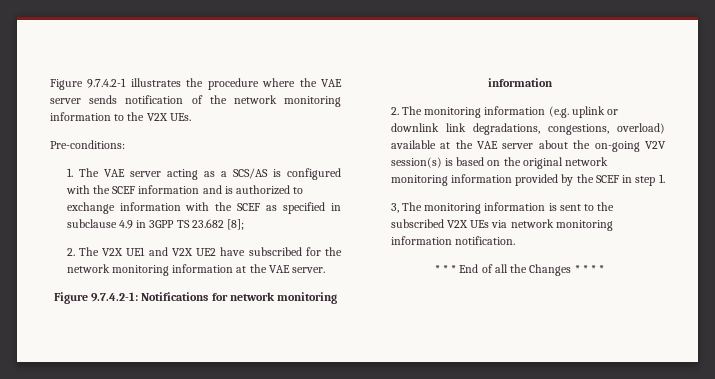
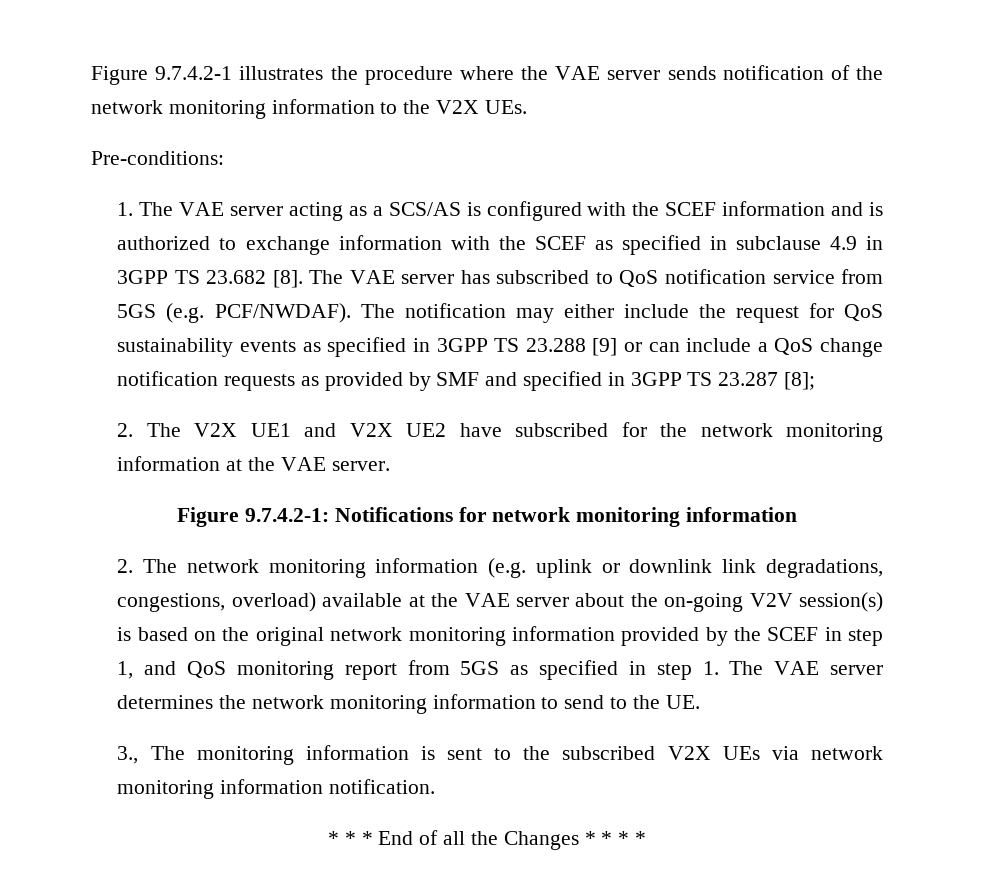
(224, 223) none -> [272,269,883,288] [117,303,883,323] [117,337,883,357] [117,371,779,391] [8]. The VAE server has subscribed to QoS notification service from 5GS (e.g. PCF/NWDAF). The notification may either include the request for QoS sustainability events as specified in 3GPP TS 23.288 [9] or can include a QoS change notification requests as provided by SMF and specified in 3GPP TS 23.287
(422, 110) none -> [186,559,259,573] network
[658,174,665,183] [390,203,399,213] 1. // 3, -> [117,660,884,680] [117,694,700,714] [117,746,139,764] 1, and QoS monitoring report from 5GS as specified in step 1. The VAE server determines the network monitoring information to send to the UE. // 3.,

